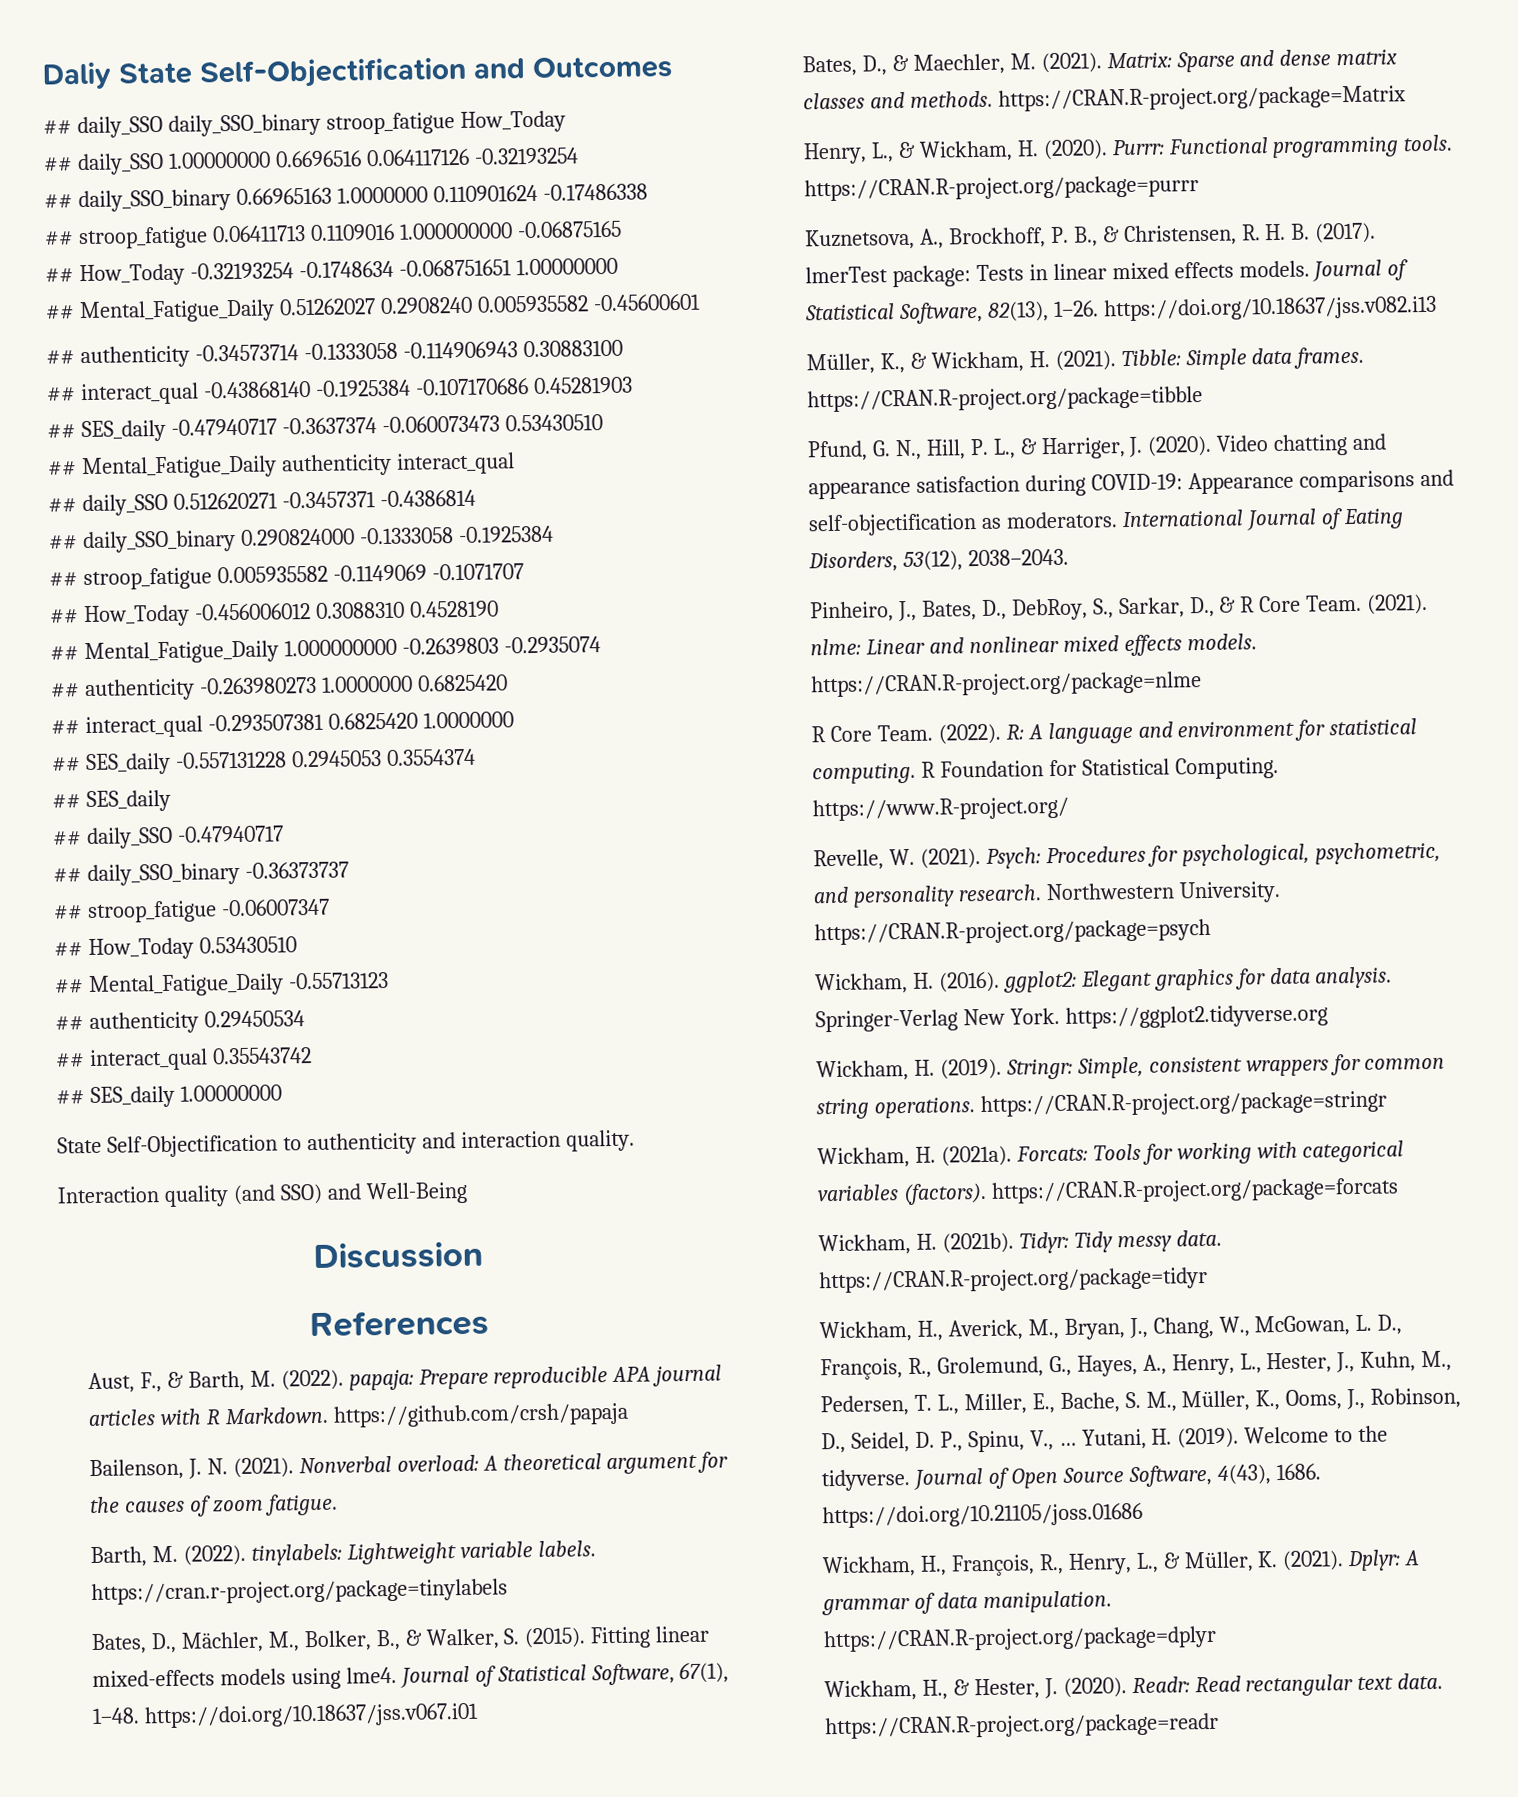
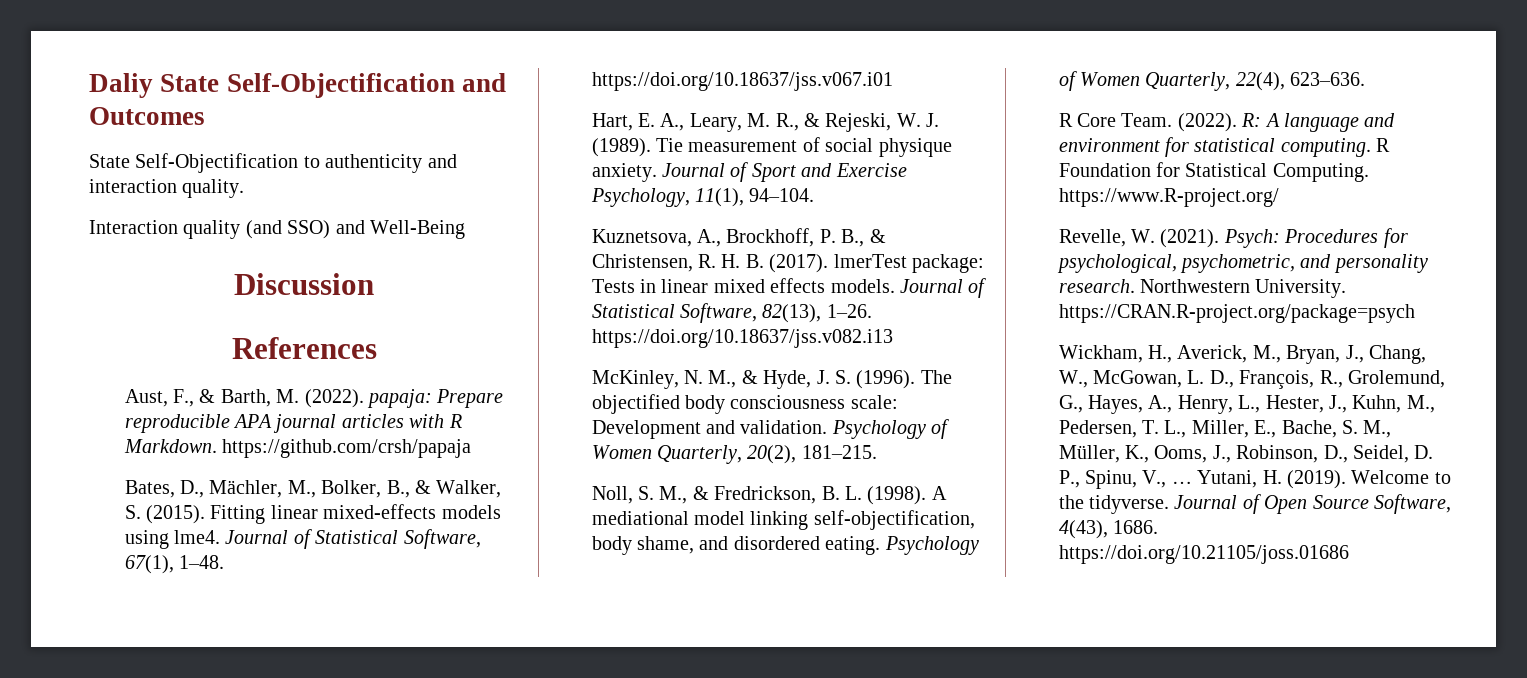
[43,110,566,139] [43,147,579,176] [44,183,648,213] [44,220,622,250] [45,257,618,287] [45,293,701,324] [46,339,623,369] [47,376,633,406] [47,414,603,443] [48,452,515,480] [48,489,476,517] [49,525,554,554] [49,563,524,591] [50,600,499,628] [50,636,601,665] [51,674,508,702] [51,711,514,739] [52,748,476,776] [52,789,171,813] [53,825,284,850] [53,861,349,887] [54,898,330,924] [54,936,297,961] [55,971,389,998] [55,1010,305,1035] [56,1047,312,1072] [56,1084,282,1109] // ## daily_SSO daily_SSO_binary stroop_fatigue How_Today // ## daily_SSO 1.00000000 0.6696516 0.064117126 -0.32193254 // ## daily_SSO_binary 0.66965163 1.0000000 0.110901624 -0.17486338 // ## stroop_fatigue 0.06411713 0.1109016 1.000000000 -0.06875165 // ## How_Today -0.32193254 -0.1748634 -0.068751651 1.00000000 // ## Mental_Fatigue_Daily 0.51262027 0.2908240 0.005935582 -0.45600601 // ## authenticity -0.34573714 -0.1333058 -0.114906943 0.30883100 // ## interact_qual -0.43868140 -0.1925384 -0.107170686 0.45281903 // ## SES_daily -0.47940717 -0.3637374 -0.060073473 0.53430510 // ## Mental_Fatigue_Daily authenticity interact_qual // ## daily_SSO 0.512620271 -0.3457371 -0.4386814 // ## daily_SSO_binary 0.290824000 -0.1333058 -0.1925384 // ## stroop_fatigue 0.005935582 -0.1149069 -0.1071707 // ## How_Today -0.456006012 0.3088310 0.4528190 // ## Mental_Fatigue_Daily 1.000000000 -0.2639803 -0.2935074 // ## authenticity -0.263980273 1.0000000 0.6825420 // ## interact_qual -0.293507381 0.6825420 1.0000000 // ## SES_daily -0.557131228 0.2945053 0.3554374 // ## SES_daily // ## daily_SSO -0.47940717 // ## daily_SSO_binary -0.36373737 // ## stroop_fatigue -0.06007347 // ## How_Today 0.53430510 // ## Mental_Fatigue_Daily -0.55713123 // ## authenticity 0.29450534 // ## interact_qual 0.35543742 // ## SES_daily 1.00000000 -> (205, 116) none
[88,1451,729,1481] [88,1493,338,1517] [89,1540,596,1568] [90,1578,508,1606] // Bailenson, J. N. (2021). Nonverbal overload: A theoretical argument for the causes of zoom fatigue. // Barth, M. (2022). tinylabels: Lightweight variable labels. https://cran.r-project.org/package=tinylabels -> (472, 448) none
[801,49,1398,77] [802,85,1406,112] [802,134,1454,165] [803,175,1199,202] Bates, D., & Maechler, M. (2021). Matrix: Sparse and dense matrix classes and methods. https://CRAN.R-project.org/package=Matrix // Henry, L., & Wickham, H. (2020). Purrr: Functional programming tools. https://CRAN.R-project.org/package=purrr -> [591,113,940,132] [591,137,952,157] [591,162,907,182] [590,188,815,207] Hart, E. A., Leary, M. R., & Rejeski, W. J. (1989). Tie measurement of social physique anxiety. Journal of Sport and Exercise Psychology, 11(1), 94–104.
[805,346,1365,375] [806,385,1203,413] [806,433,1388,462] [807,469,1454,500] [807,508,1404,537] [807,548,1069,573] [809,593,1429,623] [809,633,1257,657] [810,671,1202,698] Müller, K., & Wickham, H. (2021). Tibble: Simple data frames. https://CRAN.R-project.org/package=tibble // Pfund, G. N., Hill, P. L., & Harriger, J. (2020). Video chatting and appearance satisfaction during COVID-19: Appearance comparisons and self-objectification as moderators. International Journal of Eating Disorders, 53(12), 2038–2043. // Pinheiro, J., Bates, D., DebRoy, S., Sarkar, D., & R Core Team. (2021). nlme: Linear and nonlinear mixed effects models. https://CRAN.R-project.org/package=nlme -> [591,370,952,389] [591,394,898,414] [591,419,950,439] [591,445,877,464] [591,486,947,505] [591,510,975,530] [591,536,979,555] [1058,71,1366,91] McKinley, N. M., & Hyde, J. S. (1996). The objectified body consciousness scale: Development and validation. Psychology of Women Quarterly, 20(2), 181–215. // Noll, S. M., & Fredrickson, B. L. (1998). A mediational model linking self-objectification, body shame, and disordered eating. Psychology of Women Quarterly, 22(4), 623–636.
[814,966,1393,995] [814,1004,1328,1033] [815,1053,1446,1082] [815,1090,1387,1120] [816,1140,1405,1169] [816,1177,1399,1206] [817,1229,1222,1256] [818,1267,1208,1294] // Wickham, H. (2016). ggplot2: Elegant graphics for data analysis. Springer-Verlag New York. https://ggplot2.tidyverse.org // Wickham, H. (2019). Stringr: Simple, consistent wrappers for common string operations. https://CRAN.R-project.org/package=stringr // Wickham, H. (2021a). Forcats: Tools for working with categorical variables (factors). https://CRAN.R-project.org/package=forcats // Wickham, H. (2021b). Tidyr: Tidy messy data. https://CRAN.R-project.org/package=tidyr -> (1415, 313) none
[821,1549,1421,1578] [820,1590,1112,1616] [822,1625,1217,1653] [823,1672,1444,1702] [824,1712,1219,1740] // Wickham, H., François, R., Henry, L., & Müller, K. (2021). Dplyr: A grammar of data manipulation. https://CRAN.R-project.org/package=dplyr // Wickham, H., & Hester, J. (2020). Readr: Read rectangular text data. https://CRAN.R-project.org/package=readr -> (1349, 554) none

